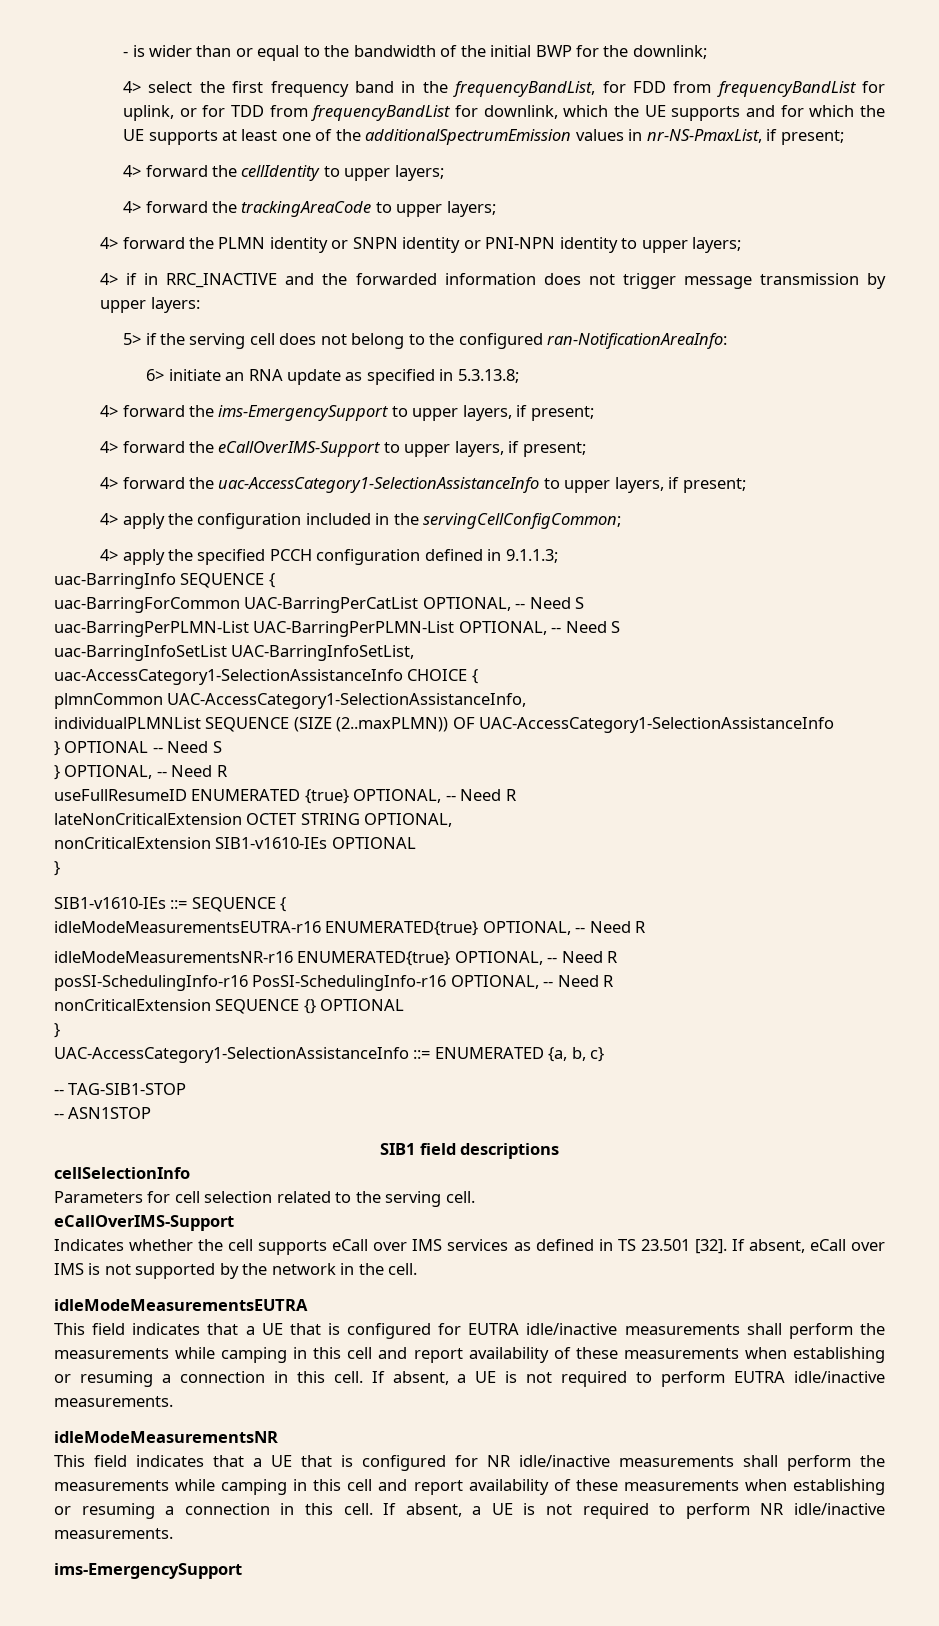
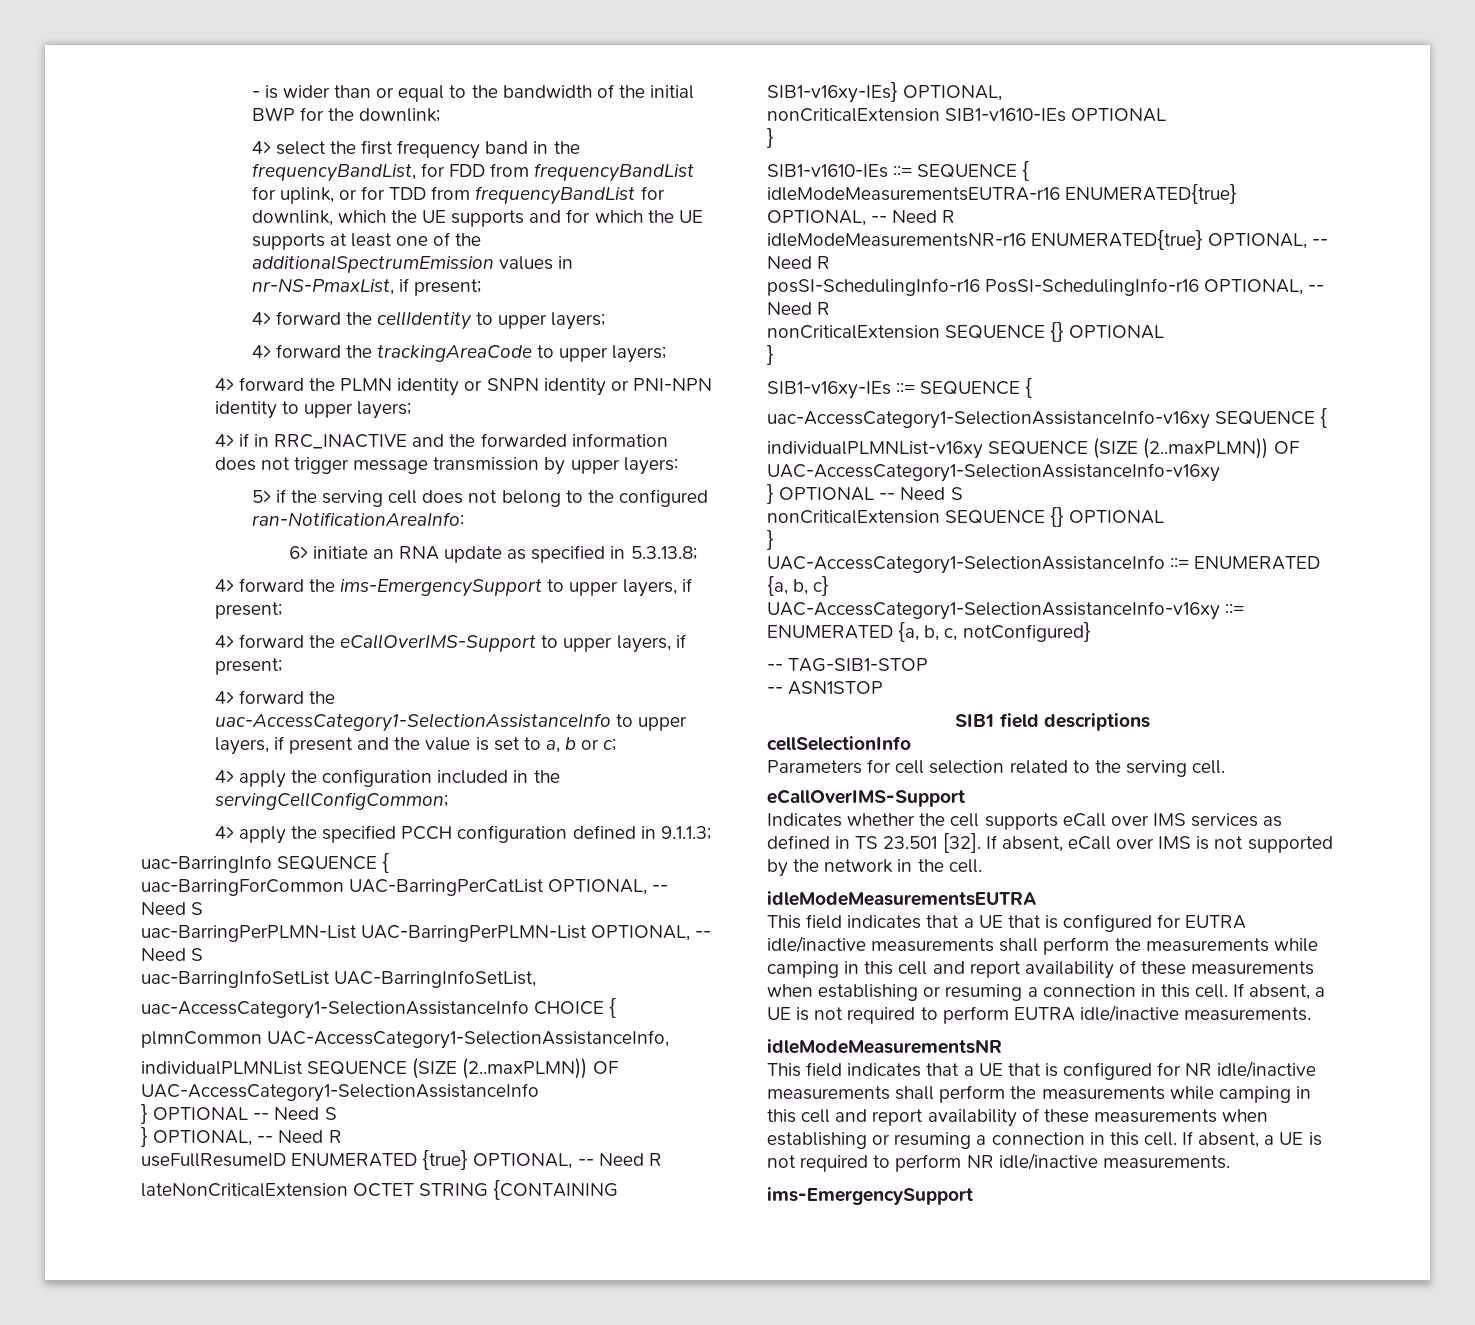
[682,478,746,493] present; -> [289,737,617,754] present and the value is set to a, b or c;
(360, 819) none -> [493,1180,619,1200] [767,82,898,103] {CONTAINING SIB1-v16xy-IEs}
(60, 1030) none -> [767,378,1033,399] [767,408,1328,429] [767,438,1300,459] [767,463,1220,482] [767,484,963,504] [767,507,1165,527] [767,530,774,550] // SIB1-v16xy-IEs ::= SEQUENCE { // uac-AccessCategory1-SelectionAssistanceInfo-v16xy SEQUENCE { // individualPLMNList-v16xy SEQUENCE (SIZE (2..maxPLMN)) OF UAC-AccessCategory1-SelectionAssistanceInfo-v16xy // } OPTIONAL -- Need S // nonCriticalExtension SEQUENCE {} OPTIONAL // }
(605, 1054) none -> [767,601,1245,620] [767,622,1091,642] // UAC-AccessCategory1-SelectionAssistanceInfo-v16xy ::= ENUMERATED {a, b, c, notConfigured}

